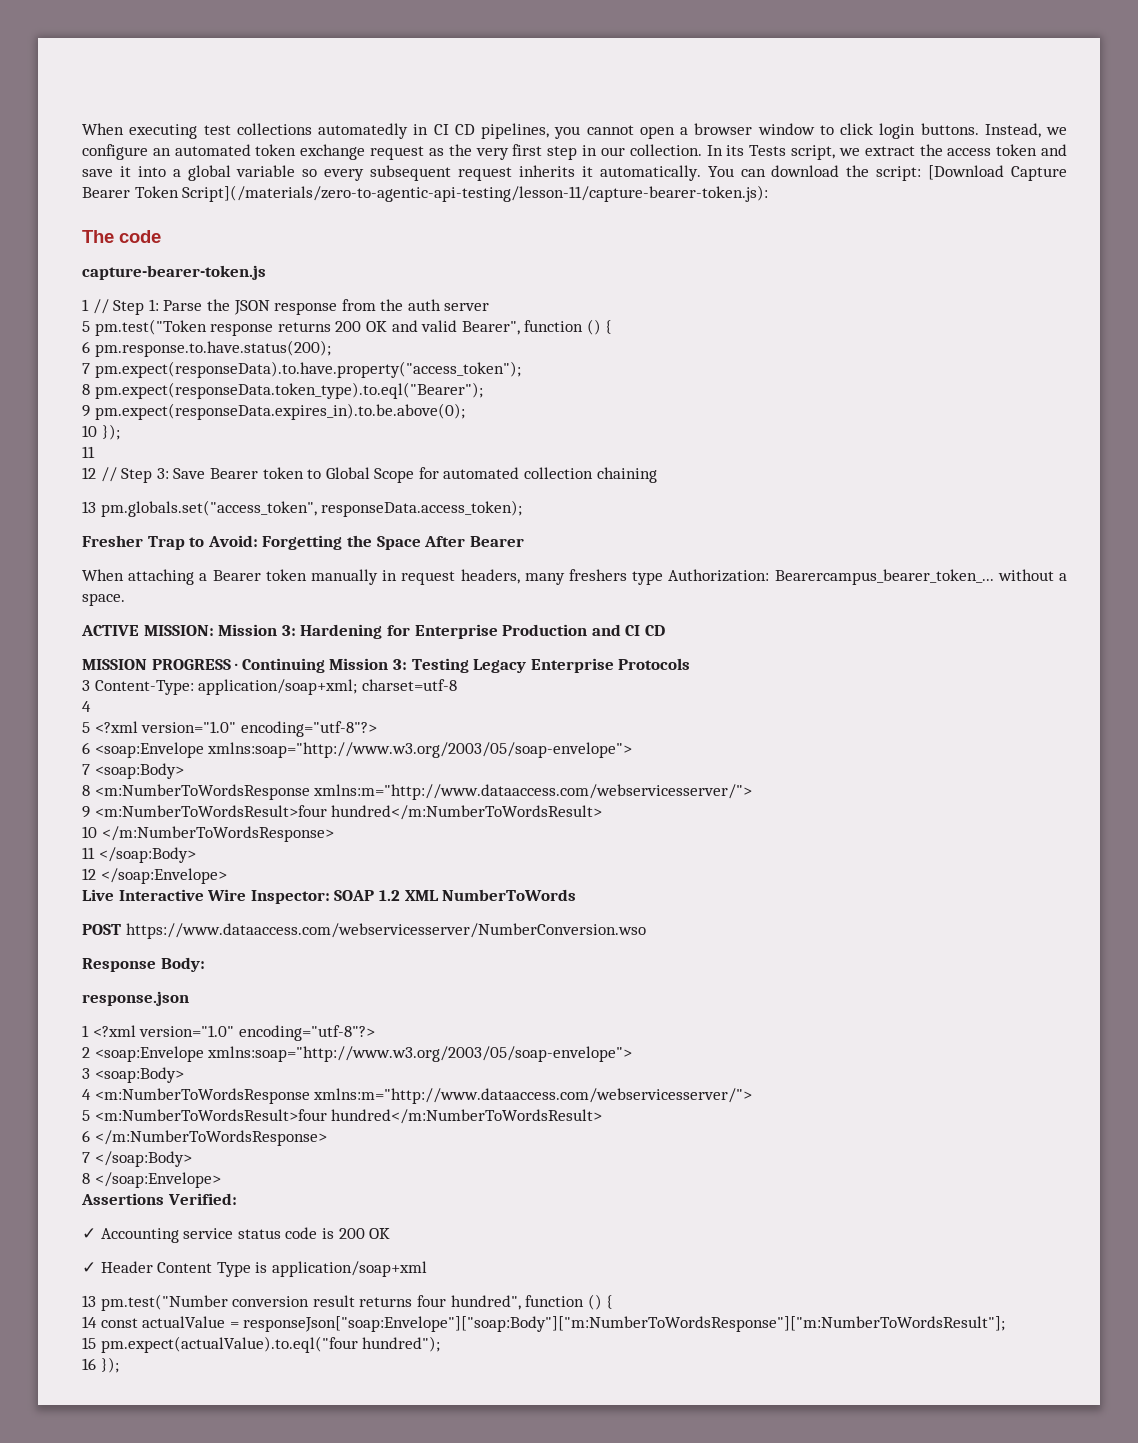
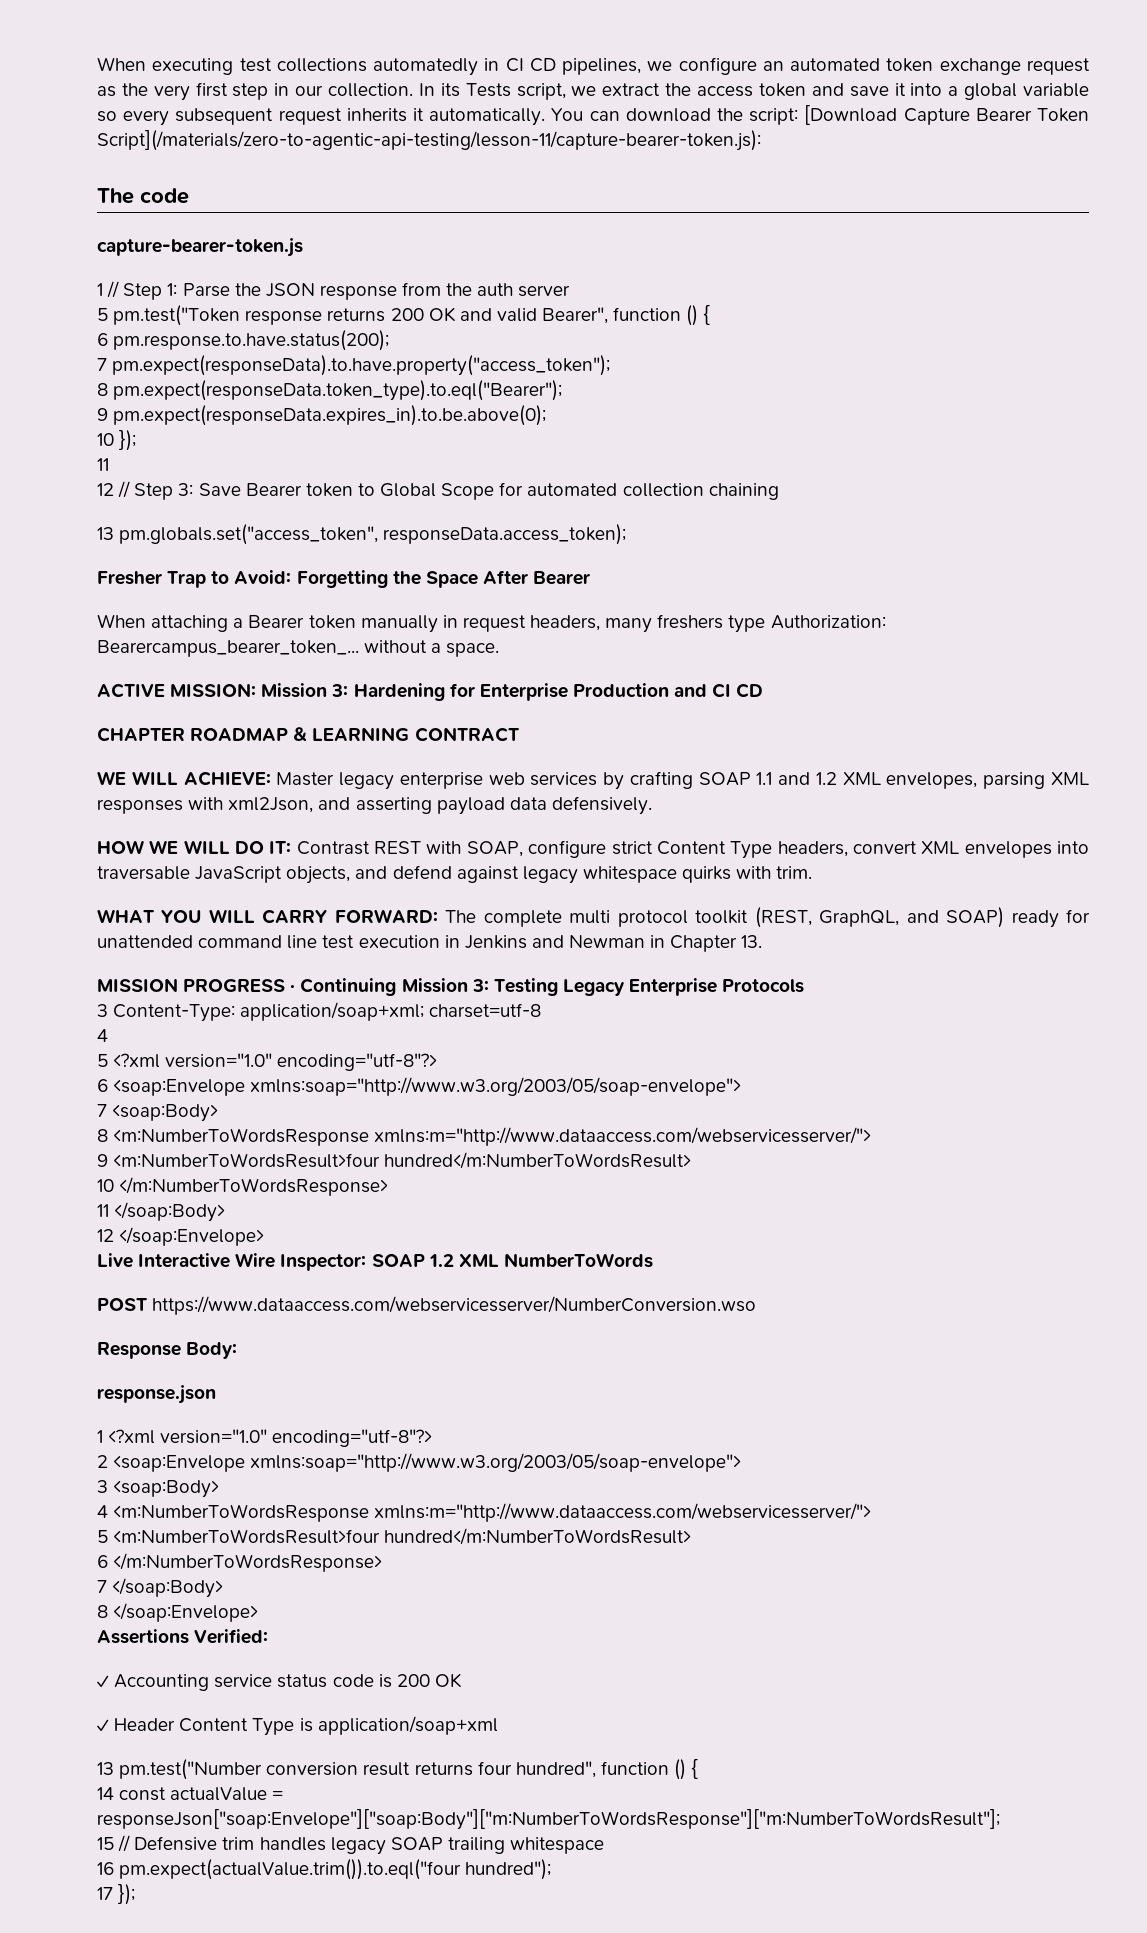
[554,123,1041,139] you cannot open a browser window to click login buttons. Instead, -> (642, 66) none
(665, 630) none -> [97,727,519,742] [97,771,1089,790] [97,796,652,815] [97,840,1090,859] [97,865,813,884] [97,907,1091,928] [97,935,763,952] // CHAPTER ROADMAP & LEARNING CONTRACT // WE WILL ACHIEVE: Master legacy enterprise web services by crafting SOAP 1.1 and 1.2 XML envelopes, parsing XML responses with xml2Json, and asserting payload data defensively. // HOW WE WILL DO IT: Contrast REST with SOAP, configure strict Content Type headers, convert XML envelopes into traversable JavaScript objects, and defend against legacy whitespace quirks with trim. // WHAT YOU WILL CARRY FORWARD: The complete multi protocol toolkit (REST, GraphQL, and SOAP) ready for unattended command line test execution in Jenkins and Newman in Chapter 13.
[100,1336,358,1353] pm.expect(actualValue).to.eql("four -> [118,1835,605,1855] [97,1859,462,1880] // Defensive trim handles legacy SOAP trailing whitespace // 16 pm.expect(actualValue.trim()).to.eql("four
[82,1358,96,1370] 16 -> [97,1887,113,1900] 17

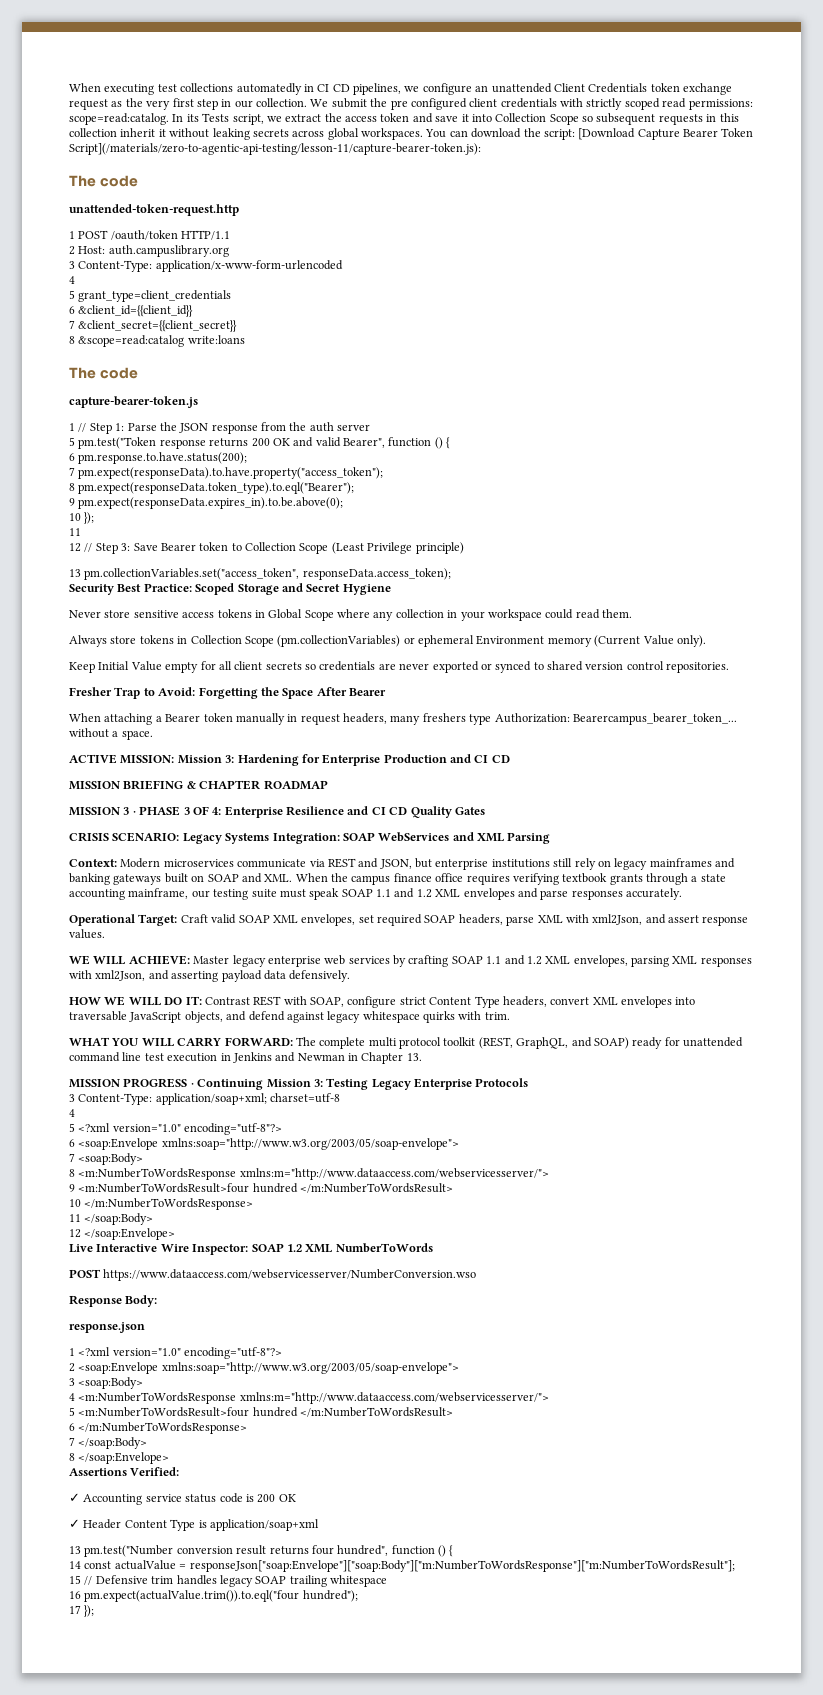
[790,58,881,71] automated -> [491,83,648,93] unattended Client Credentials
(414, 90) none -> [310,98,753,110] [69,113,169,125] We submit the pre configured client credentials with strictly scoped read permissions: scope=read:catalog.
[948,83,1089,100] [97,108,546,126] a global variable so every subsequent request inherits it automatically. -> [495,113,739,125] [69,128,423,140] Collection Scope so subsequent requests in this collection inherit it without leaking secrets across global workspaces.
(189, 196) none -> [69,204,239,216] [69,230,231,240] [69,245,229,257] [69,260,343,272] [69,276,75,284] [69,290,232,302] [69,305,194,317] [69,320,238,332] [69,335,245,347] [69,367,138,379] // unattended-token-request.http // 1 POST /oauth/token HTTP/1.1 // 2 Host: auth.campuslibrary.org // 3 Content-Type: application/x-www-form-urlencoded // 4 // 5 grant_type=client_credentials // 6 &client_id={{client_id}} // 7 &client_secret={{client_secret}} // 8 &scope=read:catalog write:loans // The code
[380,482,779,500] [97,524,627,545] Global Scope for automated collection chaining // 13 pm.globals.set("access_token", responseData.access_token); -> [245,542,464,554] [69,568,451,580] [69,583,391,595] [69,609,632,621] [69,635,706,647] [69,661,730,673] Collection Scope (Least Privilege principle) // 13 pm.collectionVariables.set("access_token", responseData.access_token); // Security Best Practice: Scoped Storage and Secret Hygiene // Never store sensitive access tokens in Global Scope where any collection in your workspace could read them. // Always store tokens in Collection Scope (pm.collectionVariables) or ephemeral Environment memory (Current Value only). // Keep Initial Value empty for all client secrets so credentials are never exported or synced to shared version control repositories.
(764, 690) none -> [69,780,196,790] MISSION BRIEFING &
[293,727,519,742] & LEARNING CONTRACT -> [69,806,485,818] [69,832,551,844] [69,858,735,870] [69,873,726,885] [69,888,682,900] [69,914,749,926] [69,929,105,939] // MISSION 3 · PHASE 3 OF 4: Enterprise Resilience and CI CD Quality Gates // CRISIS SCENARIO: Legacy Systems Integration: SOAP WebServices and XML Parsing // Context: Modern microservices communicate via REST and JSON, but enterprise institutions still rely on legacy mainframes and banking gateways built on SOAP and XML. When the campus finance office requires verifying textbook grants through a state accounting mainframe, our testing suite must speak SOAP 1.1 and 1.2 XML envelopes and parse responses accurately. // Operational Target: Craft valid SOAP XML envelopes, set required SOAP headers, parse XML with xml2Json, and assert response values.
[384,1152,692,1169] hundred</m:NumberToWordsResult> -> [252,1183,454,1193] hundred </m:NumberToWordsResult>
[384,1528,692,1545] hundred</m:NumberToWordsResult> -> [252,1407,454,1417] hundred </m:NumberToWordsResult>

